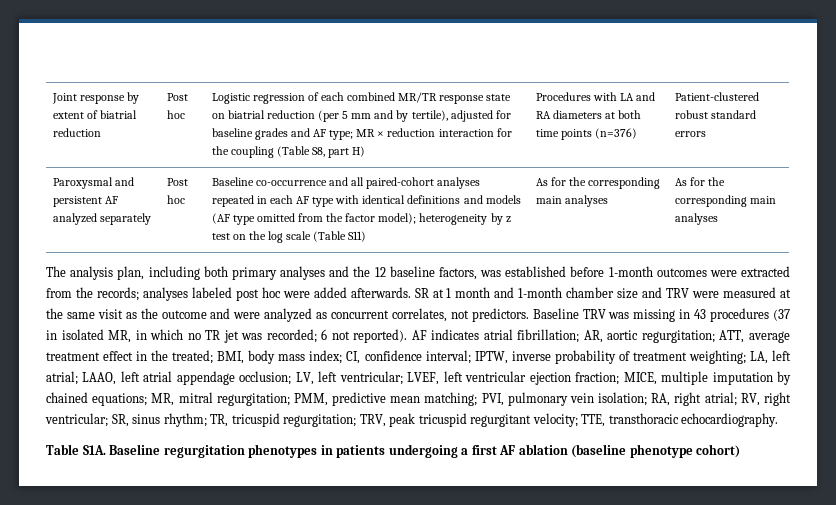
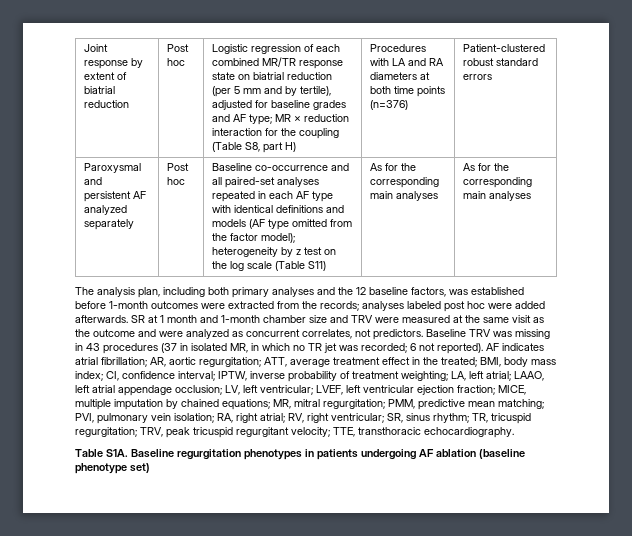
[366,177,435,189] paired-cohort -> [224,177,275,188] paired-set
[461,445,497,455] a first -> (416, 454) none
[696,444,741,458] cohort) -> [130,463,150,473] set)

